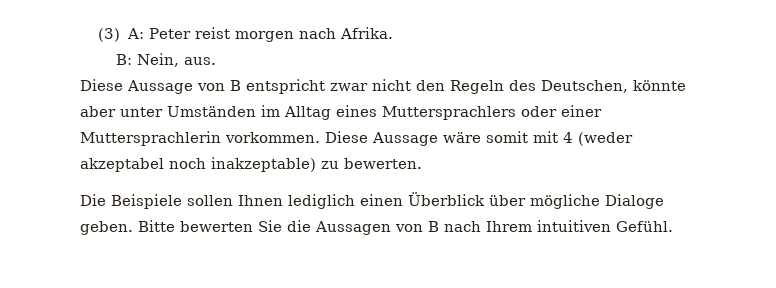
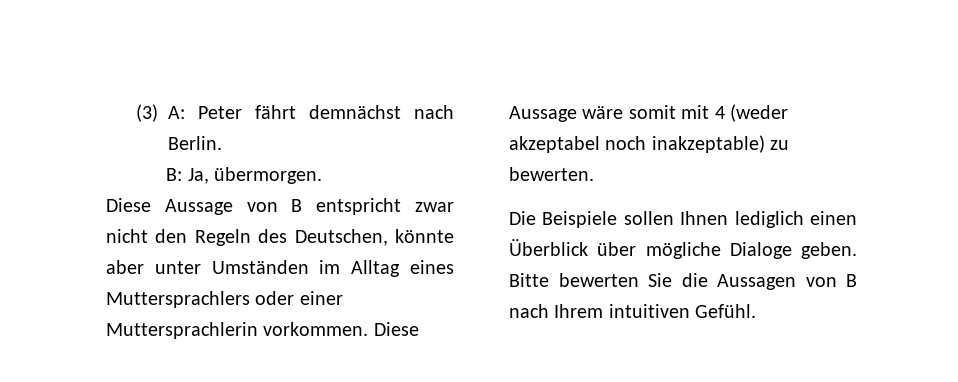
[194,27,393,42] reist morgen nach Afrika. -> [255,105,454,119] [168,136,223,150] fährt demnächst nach Berlin.
[137,53,217,67] Nein, aus. -> [187,167,323,184] Ja, übermorgen.

